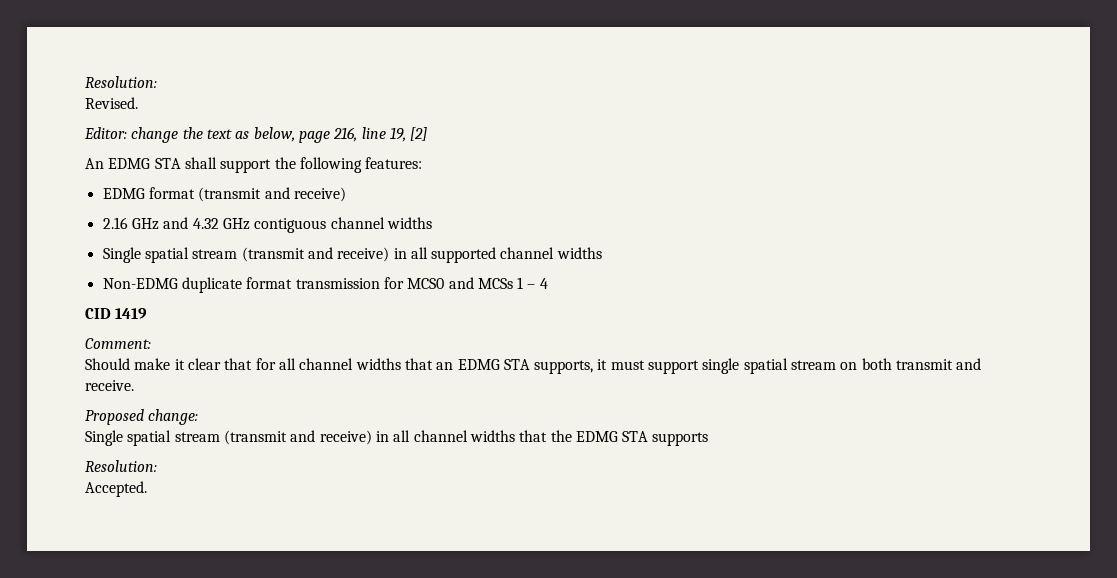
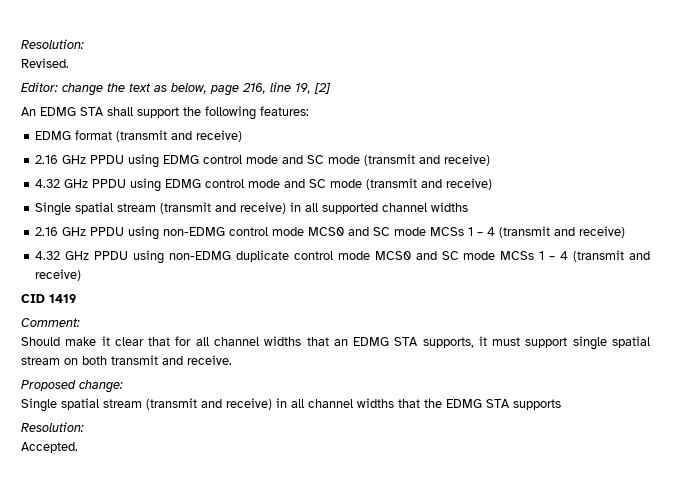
[163,217,432,233] and 4.32 GHz contiguous channel widths -> [90,154,491,168] [35,178,493,192] PPDU using EDMG control mode and SC mode (transmit and receive) // 4.32 GHz PPDU using EDMG control mode and SC mode (transmit and receive)
[102,277,548,293] Non-EDMG duplicate format transmission for MCS0 and MCSs 1 – 4 -> [35,226,626,240] [35,250,650,264] [35,269,82,281] 2.16 GHz PPDU using non-EDMG control mode MCS0 and SC mode MCSs 1 – 4 (transmit and receive) // 4.32 GHz PPDU using non-EDMG duplicate control mode MCS0 and SC mode MCSs 1 – 4 (transmit and receive)

